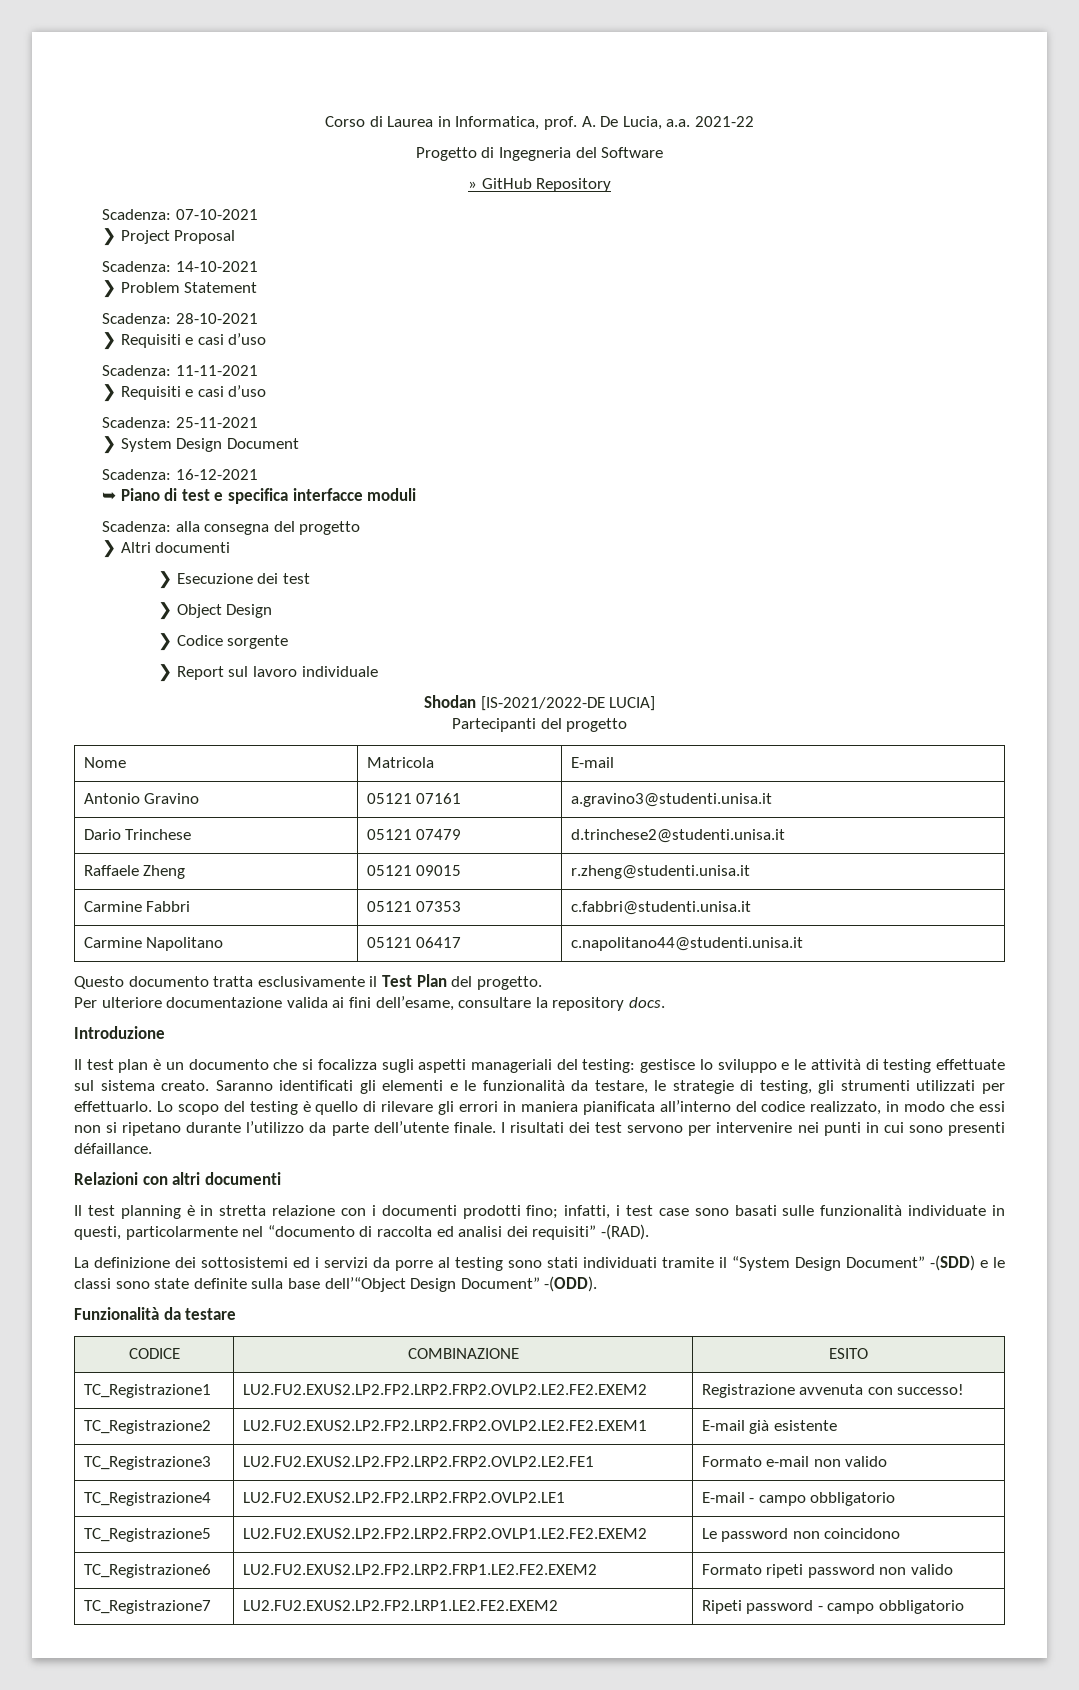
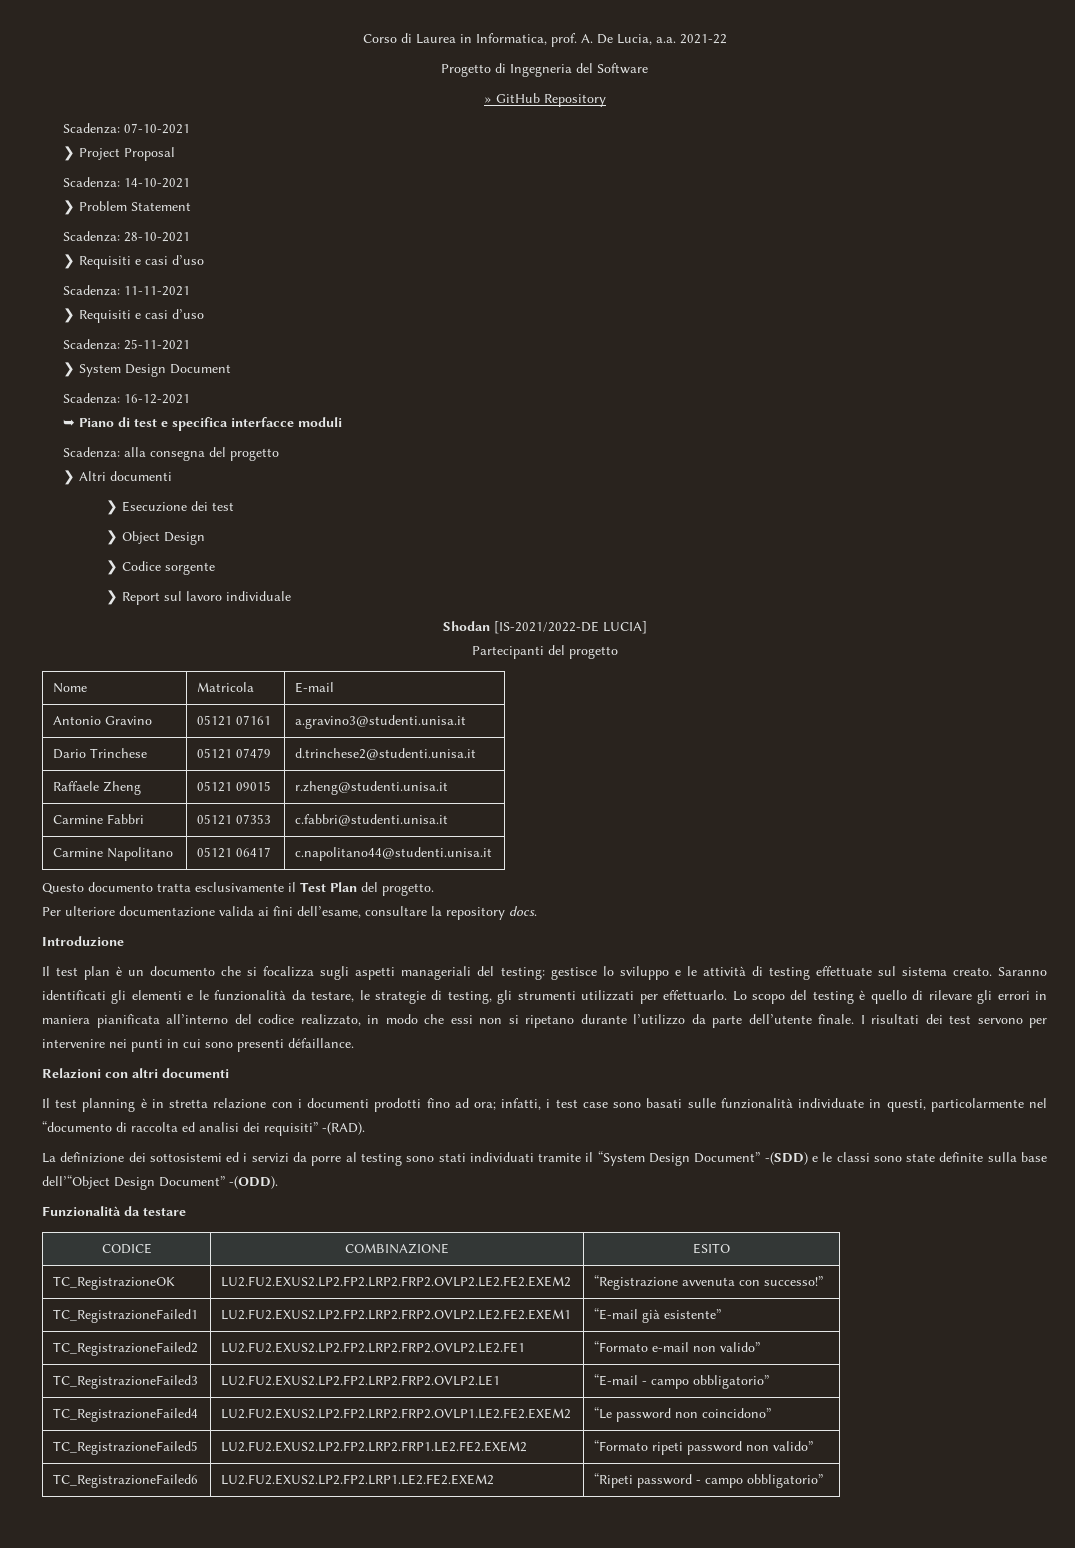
[526,1205,559,1219] fino; -> [426,1098,496,1110] fino ad ora;
[83,1384,211,1398] TC_Registrazione1 -> [53,1276,176,1290] TC_RegistrazioneOK
[701,1384,795,1398] Registrazione -> [594,1275,679,1290] “Registrazione
[897,1384,965,1395] [83,1420,211,1434] successo! // TC_Registrazione2 -> [764,1276,824,1286] [53,1309,199,1323] successo!” // TC_RegistrazioneFailed1
[701,1420,837,1434] [83,1456,211,1470] E-mail già esistente // TC_Registrazione3 -> [594,1308,722,1323] [53,1342,199,1356] “E-mail già esistente” // TC_RegistrazioneFailed2
[701,1456,762,1467] Formato -> [594,1341,649,1352] “Formato
[845,1456,888,1467] [83,1492,211,1506] valido // TC_Registrazione4 -> [720,1342,761,1352] [53,1375,199,1389] valido” // TC_RegistrazioneFailed3
[701,1492,896,1506] [83,1528,211,1542] E-mail - campo obbligatorio // TC_Registrazione5 -> [594,1374,770,1389] [53,1408,199,1422] “E-mail - campo obbligatorio” // TC_RegistrazioneFailed4
[701,1528,901,1542] [83,1564,211,1578] Le password non coincidono // TC_Registrazione6 -> [594,1407,772,1422] [53,1441,199,1455] “Le password non coincidono” // TC_RegistrazioneFailed5
[701,1564,762,1575] Formato -> [594,1440,649,1451] “Formato
[910,1564,953,1575] [83,1600,211,1614] valido // TC_Registrazione7 -> [773,1441,814,1451] [53,1474,199,1488] valido” // TC_RegistrazioneFailed6
[701,1600,742,1614] Ripeti -> [594,1473,634,1488] “Ripeti
[878,1600,964,1614] obbligatorio -> [747,1474,824,1488] obbligatorio”

